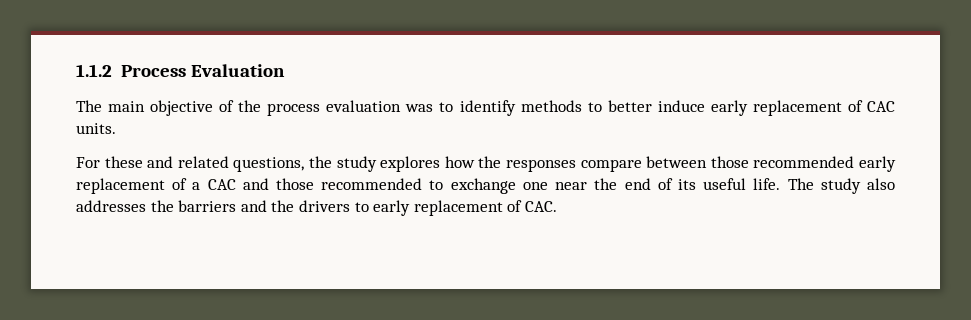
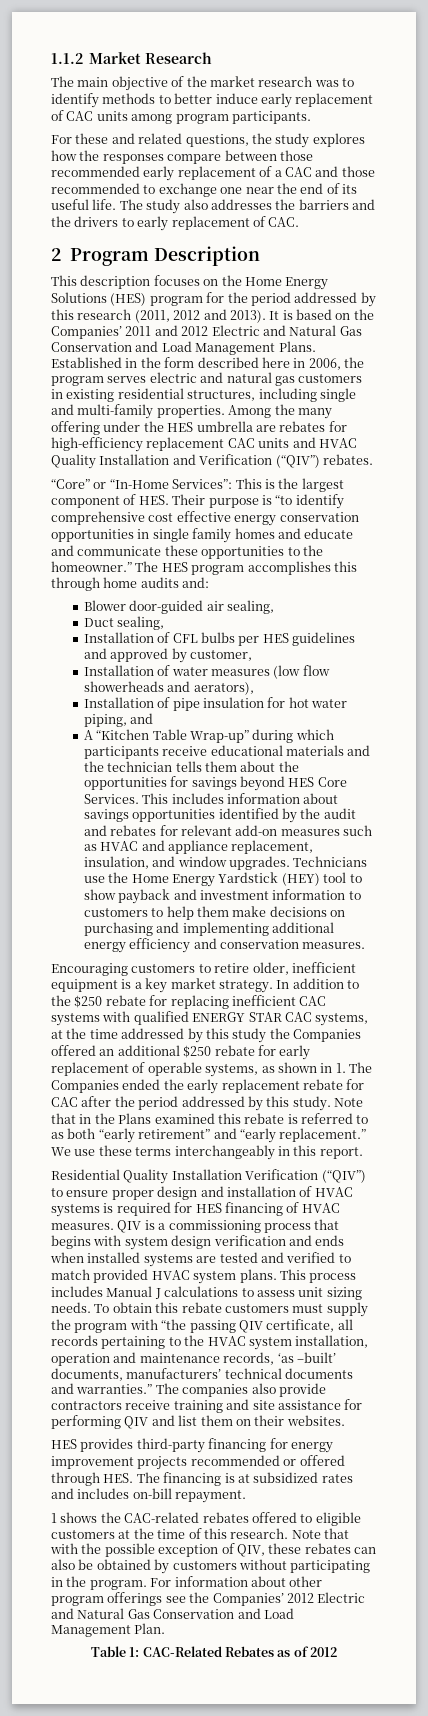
[120,64,285,77] Process Evaluation -> [89,52,213,64] Market Research
[267,100,402,116] process evaluation -> [209,76,313,87] market research
[76,123,116,134] units. -> [96,111,311,124] units among program participants.
(557, 206) none -> [51,246,260,266] [51,275,329,290] [51,292,376,307] [51,309,374,323] [51,325,362,339] [51,341,316,355] [51,357,364,370] [51,372,363,386] [51,388,356,402] [51,404,332,419] [51,421,347,435] [51,437,357,452] [51,454,373,469] [51,478,344,492] [51,494,344,509] [51,511,359,526] [51,528,354,543] [51,545,323,559] [51,561,357,575] [51,577,210,591] [83,600,275,614] [83,616,165,630] [83,632,356,646] [83,648,253,663] [83,665,330,679] [83,681,254,695] [83,697,348,711] [83,713,154,727] [83,729,334,743] [83,745,371,759] [83,761,299,772] [83,776,347,791] [83,793,339,804] [83,808,356,823] [83,825,373,836] [83,840,314,854] [83,856,368,870] [83,872,362,887] [83,889,361,904] [83,906,346,920] [83,922,335,936] [83,938,366,953] [51,962,356,976] [51,978,359,993] [51,995,327,1009] [51,1011,369,1026] [51,1028,361,1043] [51,1045,311,1060] [51,1062,372,1077] [51,1079,365,1094] [51,1096,363,1111] [51,1113,369,1124] [51,1128,367,1143] [51,1145,363,1160] [51,1169,366,1184] [51,1186,353,1200] [51,1202,340,1217] [51,1219,340,1233] [51,1235,345,1250] [50,1252,351,1267] [51,1269,357,1284] [51,1286,362,1300] [51,1302,368,1317] [51,1319,353,1333] [51,1335,369,1350] [51,1352,336,1366] [51,1368,354,1381] [51,1383,326,1397] [51,1399,363,1413] [51,1415,345,1429] [51,1438,333,1453] [51,1455,345,1470] [51,1472,353,1486] [51,1488,247,1503] [51,1512,361,1526] [51,1528,349,1539] [50,1543,376,1557] [51,1559,371,1574] [51,1576,323,1590] [51,1592,366,1606] [51,1608,294,1619] [51,1623,166,1637] [90,1646,338,1657] // 2 Program Description // This description focuses on the Home Energy Solutions (HES) program for the period addressed by this research (2011, 2012 and 2013). It is based on the Companies’ 2011 and 2012 Electric and Natural Gas Conservation and Load Management Plans. Established in the form described here in 2006, the program serves electric and natural gas customers in existing residential structures, including single and multi-family properties. Among the many offering under the HES umbrella are rebates for high-efficiency replacement CAC units and HVAC Quality Installation and Verification (“QIV”) rebates. // “Core” or “In-Home Services”: This is the largest component of HES. Their purpose is “to identify comprehensive cost effective energy conservation opportunities in single family homes and educate and communicate these opportunities to the homeowner.” The HES program accomplishes this through home audits and: // Blower door-guided air sealing, // Duct sealing, // Installation of CFL bulbs per HES guidelines and approved by customer, // Installation of water measures (low flow showerheads and aerators), // Installation of pipe insulation for hot water piping, and // A “Kitchen Table Wrap-up” during which participants receive educational materials and the technician tells them about the opportunities for savings beyond HES Core Services. This includes information about savings opportunities identified by the audit and rebates for relevant add-on measures such as HVAC and appliance replacement, insulation, and window upgrades. Technicians use the Home Energy Yardstick (HEY) tool to show payback and investment information to customers to help them make decisions on purchasing and implementing additional energy efficiency and conservation measures. // Encouraging customers to retire older, inefficient equipment is a key market strategy. In addition to the $250 rebate for replacing inefficient CAC systems with qualified ENERGY STAR CAC systems, at the time addressed by this study the Companies offered an additional $250 rebate for early replacement of operable systems, as shown in 1. The Companies ended the early replacement rebate for CAC after the period addressed by this study. Note that in the Plans examined this rebate is referred to as both “early retirement” and “early replacement.” We use these terms interchangeably in this report. // Residential Quality Installation Verification (“QIV”) to ensure proper design and installation of HVAC systems is required for HES financing of HVAC measures. QIV is a commissioning process that begins with system design verification and ends when installed systems are tested and verified to match provided HVAC system plans. This process includes Manual J calculations to assess unit sizing needs. To obtain this rebate customers must supply the program with “the passing QIV certificate, all records pertaining to the HVAC system installation, operation and maintenance records, ‘as –built’ documents, manufacturers’ technical documents and warranties.” The companies also provide contractors receive training and site assistance for performing QIV and list them on their websites. // HES provides third-party financing for energy improvement projects recommended or offered through HES. The financing is at subsidized rates and includes on-bill repayment. // 1 shows the CAC-related rebates offered to eligible customers at the time of this research. Note that with the possible exception of QIV, these rebates can also be obtained by customers without participating in the program. For information about other program offerings see the Companies’ 2012 Electric and Natural Gas Conservation and Load Management Plan. // Table 1: CAC-Related Rebates as of 2012

